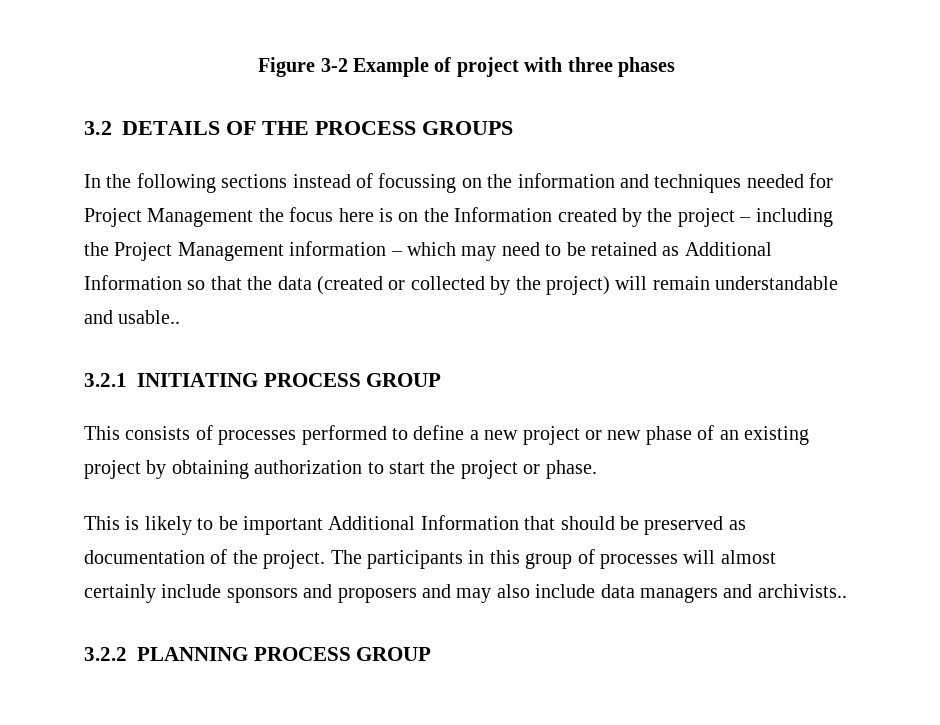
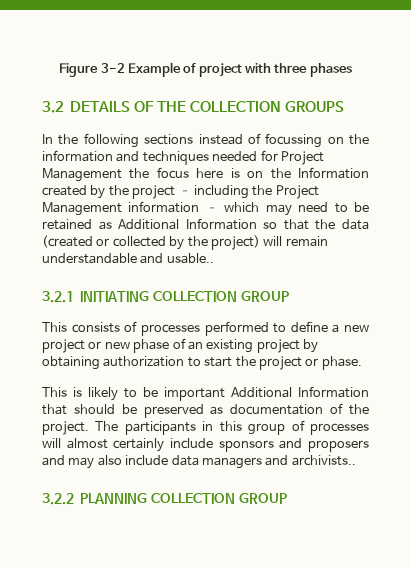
[315,121,416,135] PROCESS -> [189,101,281,112] COLLECTION
[263,373,361,387] PROCESS -> [152,291,237,302] COLLECTION
[253,647,351,661] PROCESS -> [150,493,235,504] COLLECTION

